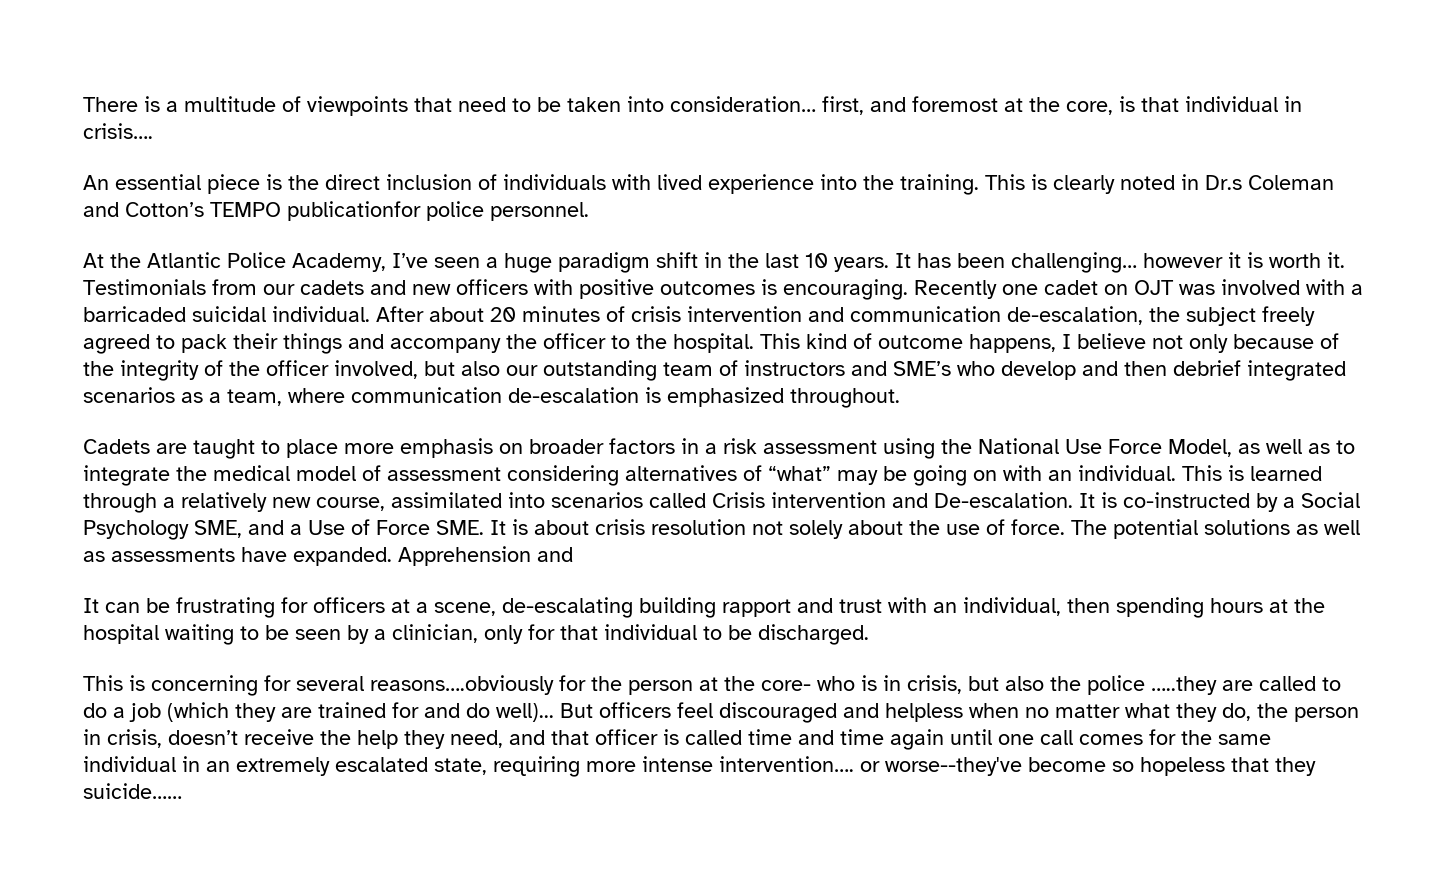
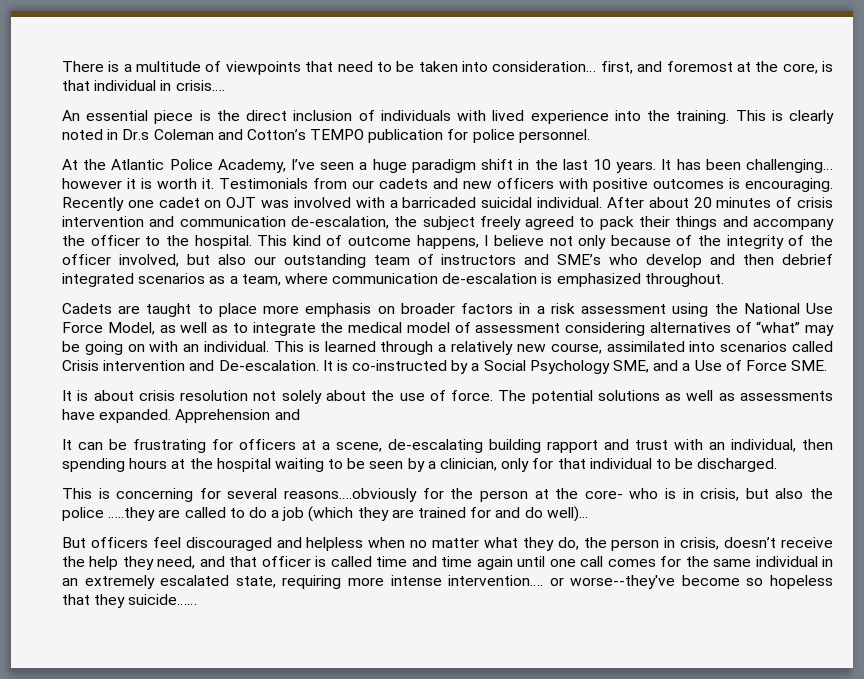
[287,201,421,221] publicationfor -> [368,129,469,143] publication for
(484, 527) none -> (828, 365) //
(554, 712) none -> (588, 514) //

